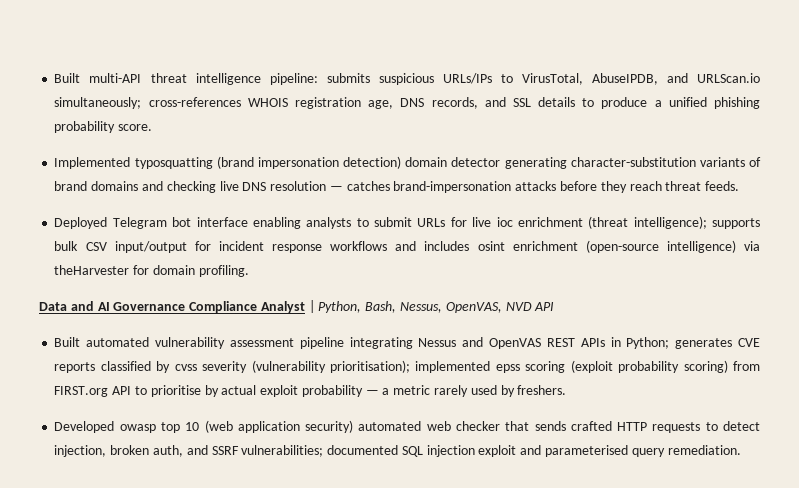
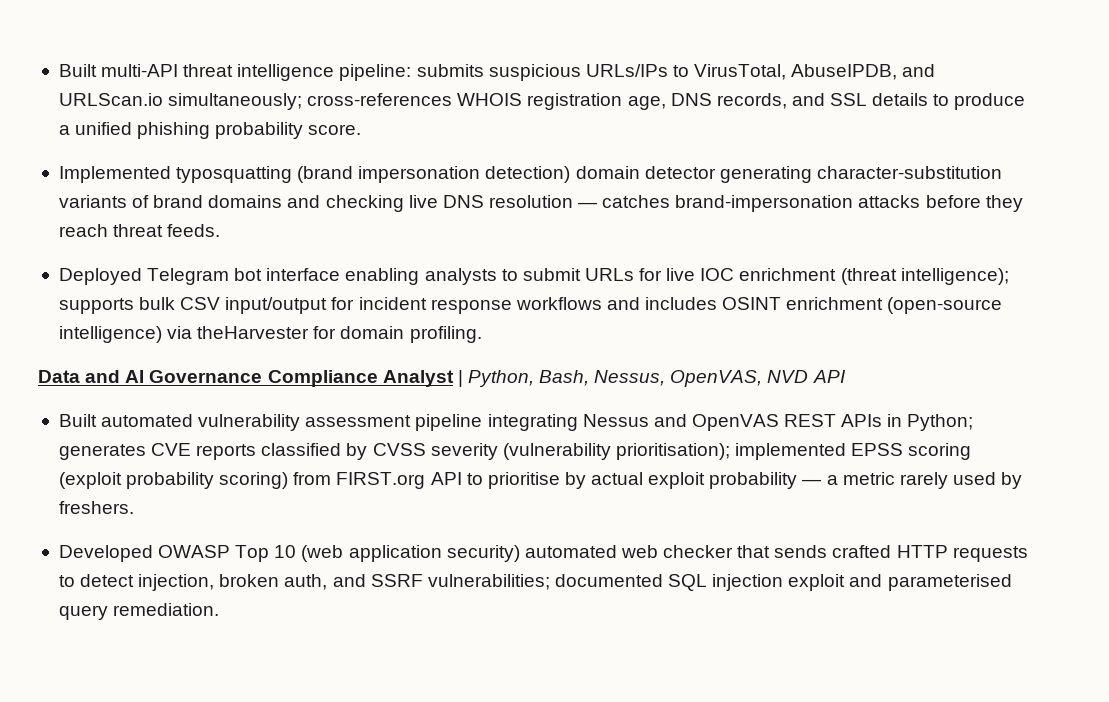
[496,217,513,227] ioc -> [700,268,735,281] IOC
[477,241,505,251] osint -> [722,297,782,310] OSINT
[174,364,197,371] cvss -> [372,443,426,456] CVSS
[495,364,520,373] epss -> [851,443,904,456] EPSS
[119,422,180,433] owasp top -> [158,545,270,562] OWASP Top

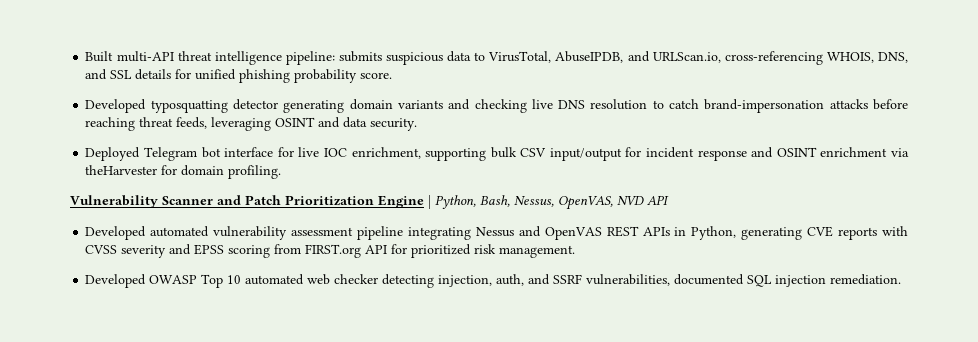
[585,64,668,77] URLs/IPs -> [447,51,472,62] data
[58,93,1026,110] [58,122,362,139] [58,166,1002,183] [58,195,283,208] URLScan.io simultaneously; cross-references WHOIS registration age, DNS records, and SSL details to produce a unified phishing probability score. // Implemented typosquatting (brand impersonation detection) domain detector generating character-substitution variants of brand domains -> [652,51,909,65] [85,69,393,83] [85,99,443,113] URLScan.io, cross-referencing WHOIS, DNS, and SSL details for unified phishing probability score. // Developed typosquatting detector generating domain variants
[578,195,671,208] — catches -> [652,99,700,109] to catch
[985,195,1023,212] [58,224,221,237] [58,268,1009,285] [58,298,134,314] they reach threat feeds. // Deployed Telegram bot interface enabling analysts to submit URLs for live IOC enrichment (threat intelligence); supports -> [85,117,418,131] [85,147,487,161] reaching threat feeds, leveraging OSINT and data security. // Deployed Telegram bot interface for live IOC enrichment, supporting
[515,297,1003,314] [58,326,162,343] workflows and includes OSINT enrichment (open-source intelligence) -> [751,147,888,158] and OSINT enrichment
[38,370,454,387] Data and AI Governance Compliance Analyst -> [70,195,424,208] Vulnerability Scanner and Patch Prioritization Engine
[58,414,97,427] Built -> [85,226,147,240] Developed
[907,414,974,431] [58,443,972,460] [58,472,1023,489] [58,501,134,514] [58,545,1028,562] [58,574,280,591] Python; generates CVE reports classified by CVSS severity (vulnerability prioritisation); implemented EPSS scoring (exploit probability scoring) from FIRST.org API to prioritise by actual exploit probability — a metric rarely used by freshers. // Developed OWASP Top 10 (web application security) automated web checker that sends crafted HTTP requests to detect injection, broken -> [691,226,909,240] [85,244,576,258] [85,274,493,288] Python, generating CVE reports with CVSS severity and EPSS scoring from FIRST.org API for prioritized risk management. // Developed OWASP Top 10 automated web checker detecting injection,
[427,574,550,590] vulnerabilities; -> [586,274,671,286] vulnerabilities,
[788,574,1012,591] [58,605,108,620] exploit and parameterised query -> (827, 281) none

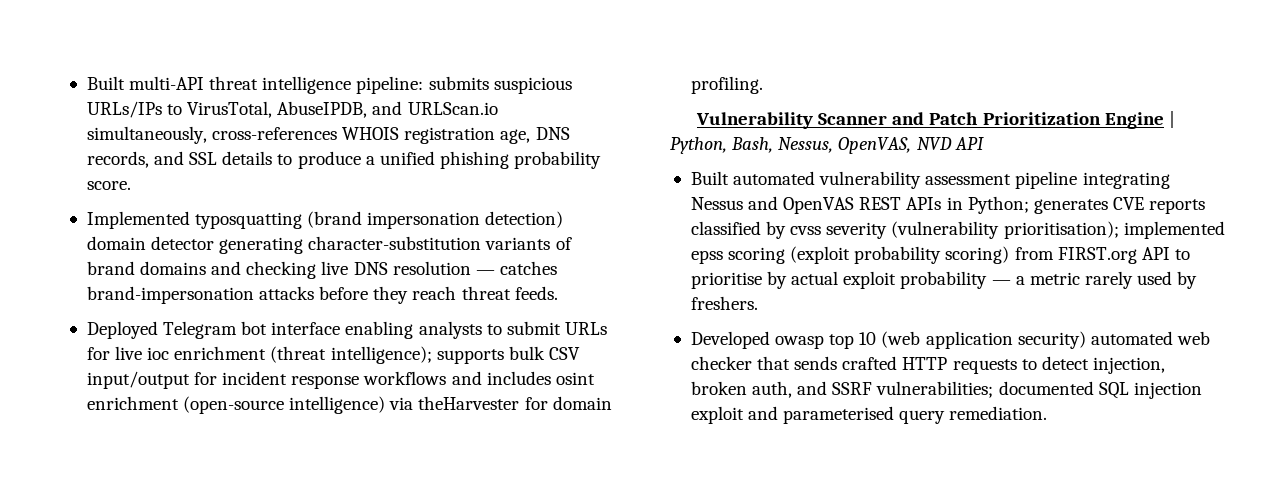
[447,51,472,62] data -> [86,101,162,118] URLs/IPs
[652,51,909,65] [85,69,393,83] [85,99,443,113] URLScan.io, cross-referencing WHOIS, DNS, and SSL details for unified phishing probability score. // Developed typosquatting detector generating domain variants -> [407,102,498,115] [86,126,570,144] [86,151,602,169] [86,181,131,190] [86,211,564,229] [86,236,572,254] [86,261,207,275] URLScan.io simultaneously, cross-references WHOIS registration age, DNS records, and SSL details to produce a unified phishing probability score. // Implemented typosquatting (brand impersonation detection) domain detector generating character-substitution variants of brand domains
[652,99,700,109] to catch -> [475,261,557,275] — catches
[85,117,418,131] [85,147,487,161] reaching threat feeds, leveraging OSINT and data security. // Deployed Telegram bot interface for live IOC enrichment, supporting -> [373,286,558,304] [86,321,607,339] [86,346,504,364] they reach threat feeds. // Deployed Telegram bot interface enabling analysts to submit URLs for live ioc enrichment (threat intelligence); supports
[751,147,888,158] and OSINT enrichment -> [363,371,595,385] [86,396,386,414] workflows and includes osint enrichment (open-source intelligence)
[85,226,147,240] Developed -> [690,171,729,185] Built
[691,226,909,240] [85,244,576,258] [85,274,493,288] Python, generating CVE reports with CVSS severity and EPSS scoring from FIRST.org API for prioritized risk management. // Developed OWASP Top 10 automated web checker detecting injection, -> [967,196,1206,214] [690,221,1225,239] [690,246,1190,264] [690,271,1198,289] [690,296,758,310] [690,331,1210,349] [690,356,1165,374] [690,381,747,395] Python; generates CVE reports classified by cvss severity (vulnerability prioritisation); implemented epss scoring (exploit probability scoring) from FIRST.org API to prioritise by actual exploit probability — a metric rarely used by freshers. // Developed owasp top 10 (web application security) automated web checker that sends crafted HTTP requests to detect injection, broken
[586,274,671,286] vulnerabilities, -> [876,381,994,398] vulnerabilities;
(827, 281) none -> [690,406,946,424] exploit and parameterised query

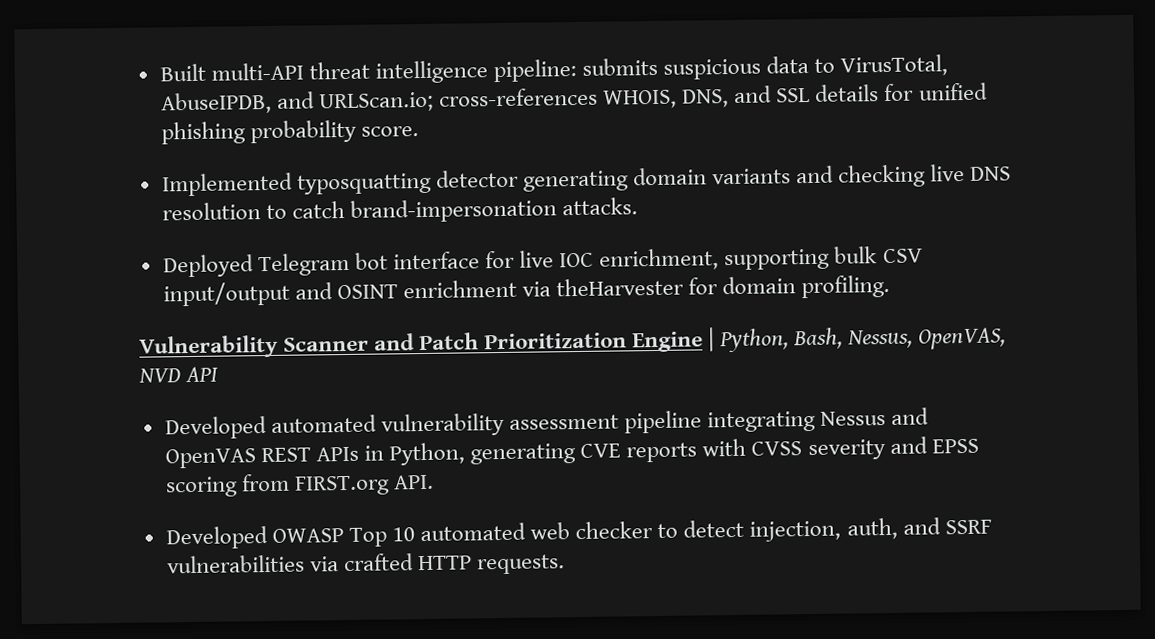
[86,101,162,118] URLs/IPs -> [766,55,810,74] data
[407,102,498,115] [86,126,570,144] [86,151,375,169] URLScan.io simultaneously, cross-references WHOIS registration age, DNS records, and SSL details to produce a -> [318,83,915,113] URLScan.io; cross-references WHOIS, DNS, and SSL details for
[307,211,564,229] [86,236,572,254] [86,261,207,275] (brand impersonation detection) domain detector generating character-substitution variants of brand domains -> [435,167,792,192] detector generating domain variants
[475,261,557,275] [86,286,558,304] [86,321,607,339] [86,346,580,364] [86,371,595,389] [86,396,386,414] — catches brand-impersonation attacks before they reach threat feeds. // Deployed Telegram bot interface enabling analysts to submit URLs for live ioc enrichment (threat intelligence); supports bulk CSV input/output for incident response workflows and includes osint enrichment (open-source intelligence) -> [265,197,639,223] [162,246,923,278] [162,279,517,307] to catch brand-impersonation attacks. // Deployed Telegram bot interface for live IOC enrichment, supporting bulk CSV input/output and OSINT enrichment
[690,171,729,185] Built -> [164,416,267,440] Developed
[967,196,1206,214] [690,221,1225,239] [690,246,1190,264] [690,271,1198,289] [690,296,758,310] [690,331,1210,349] [690,356,1017,374] Python; generates CVE reports classified by cvss severity (vulnerability prioritisation); implemented epss scoring (exploit probability scoring) from FIRST.org API to prioritise by actual exploit probability — a metric rarely used by freshers. // Developed owasp top 10 (web application security) automated web checker that sends crafted HTTP requests -> [389,436,979,466] [165,473,434,498] [165,521,654,550] Python, generating CVE reports with CVSS severity and EPSS scoring from FIRST.org API. // Developed OWASP Top 10 automated web checker
[690,381,747,395] broken -> (842, 531) none
[876,381,1202,399] [690,406,1048,424] vulnerabilities; documented SQL injection exploit and parameterised query remediation. -> [166,553,566,575] vulnerabilities via crafted HTTP requests.

